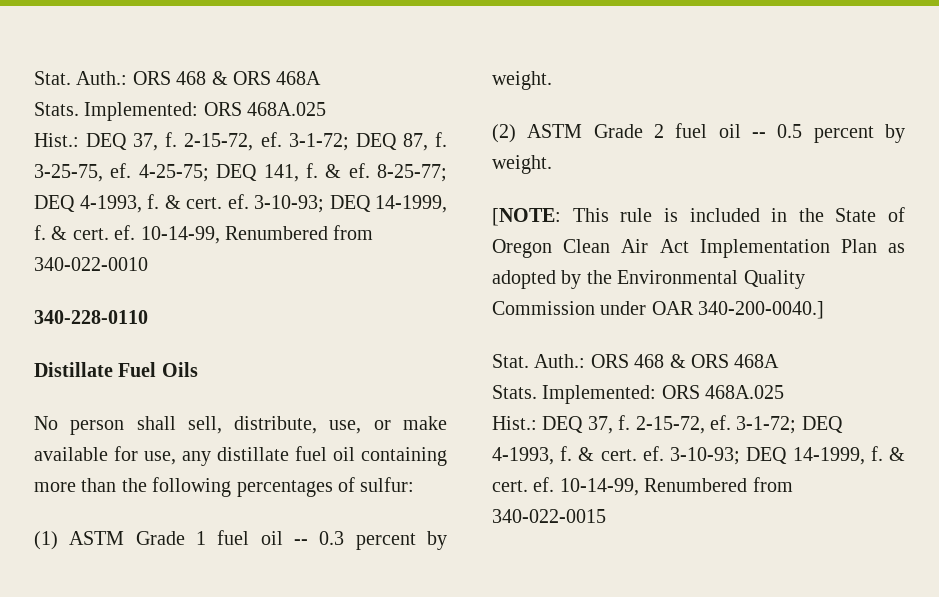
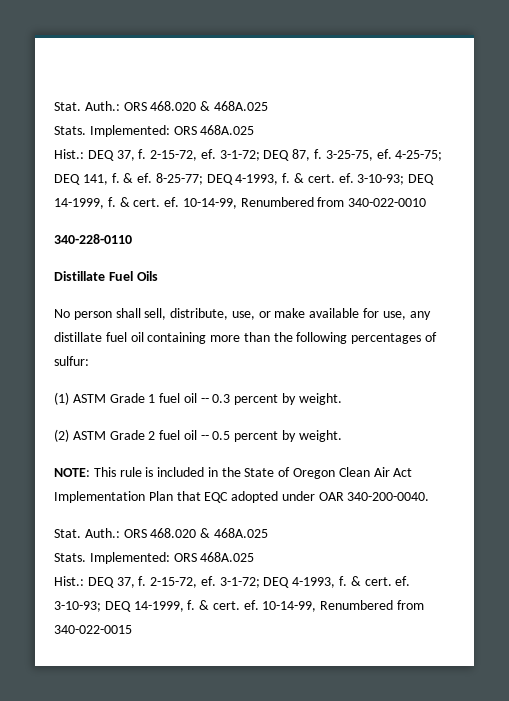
[34,71,322,85] Stat. Auth.: ORS 468 & ORS 468A -> [54,101,268,111] Stat. Auth.: ORS 468.020 & 468A.025
[492,208,561,226] [NOTE: -> [54,468,90,477] NOTE:
[888,243,905,253] [492,270,805,289] [492,301,595,315] as adopted by the Environmental Quality Commission -> [176,491,279,503] that EQC adopted
[698,301,825,319] [492,354,780,368] 340-200-0040.] // Stat. Auth.: ORS 468 & ORS 468A -> [347,492,430,501] [54,528,268,538] 340-200-0040. // Stat. Auth.: ORS 468.020 & 468A.025

